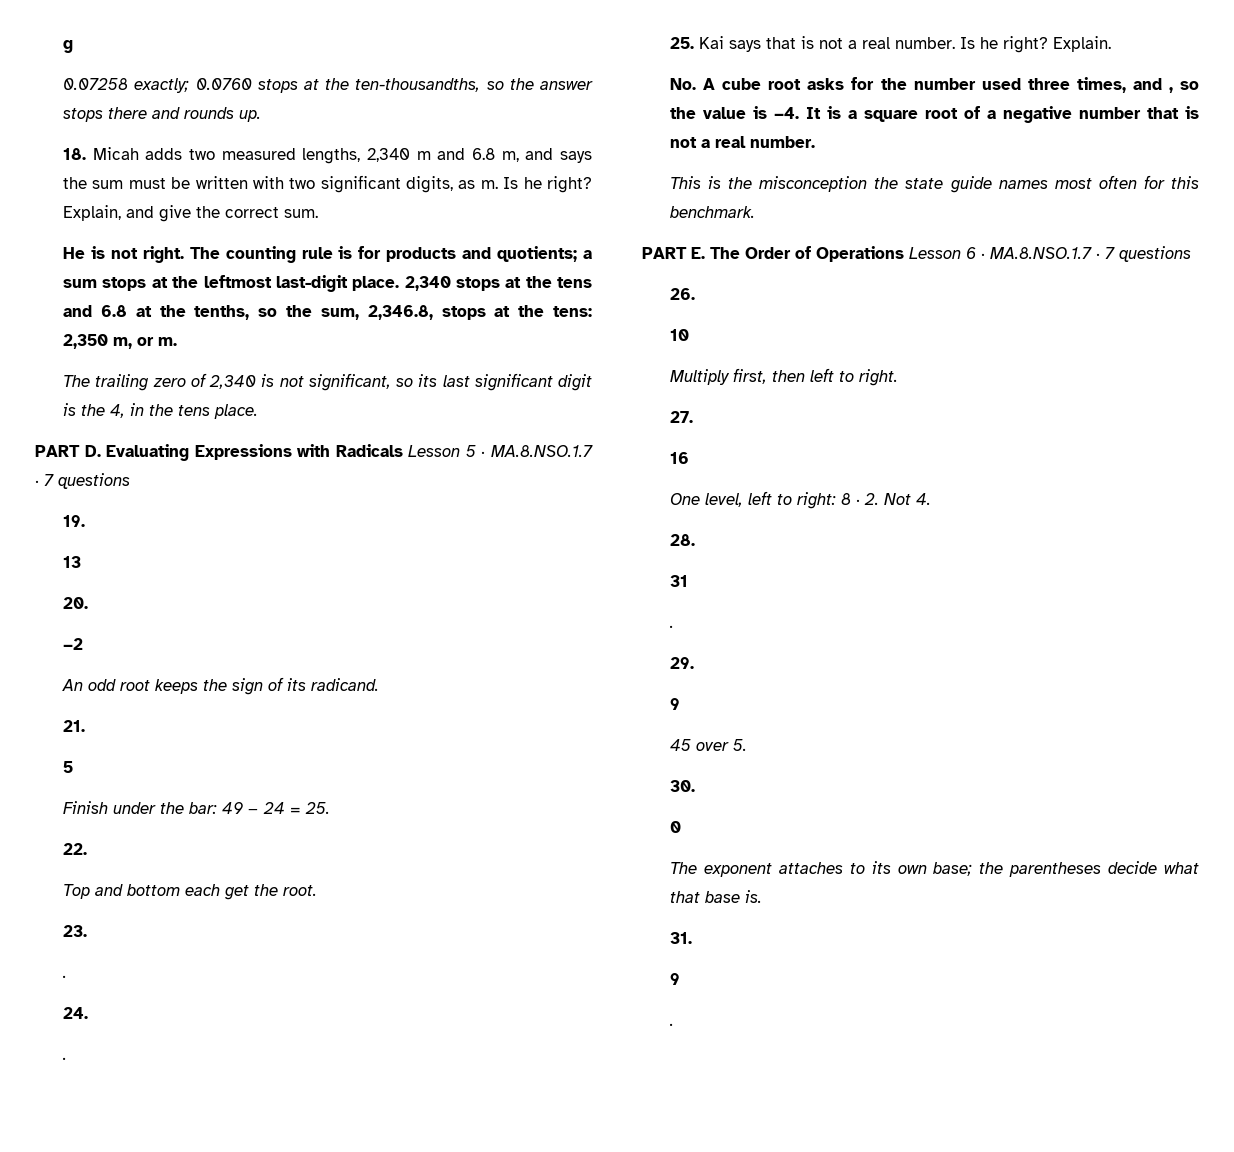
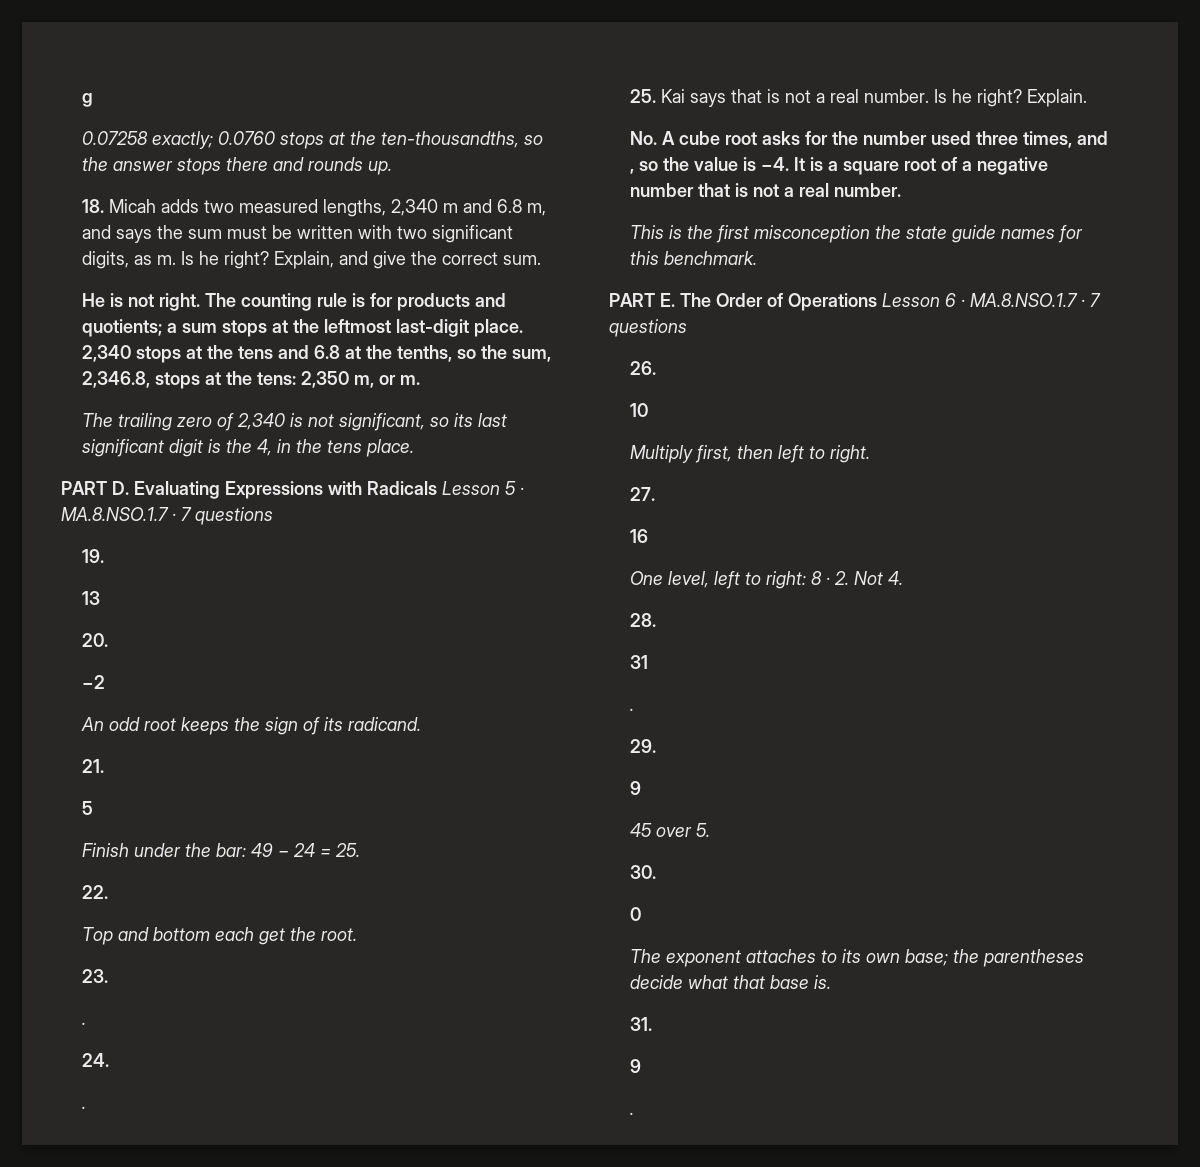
(753, 183) none -> [715,225,749,243] first
[1054,175,1137,189] most often -> (1055, 234) none

